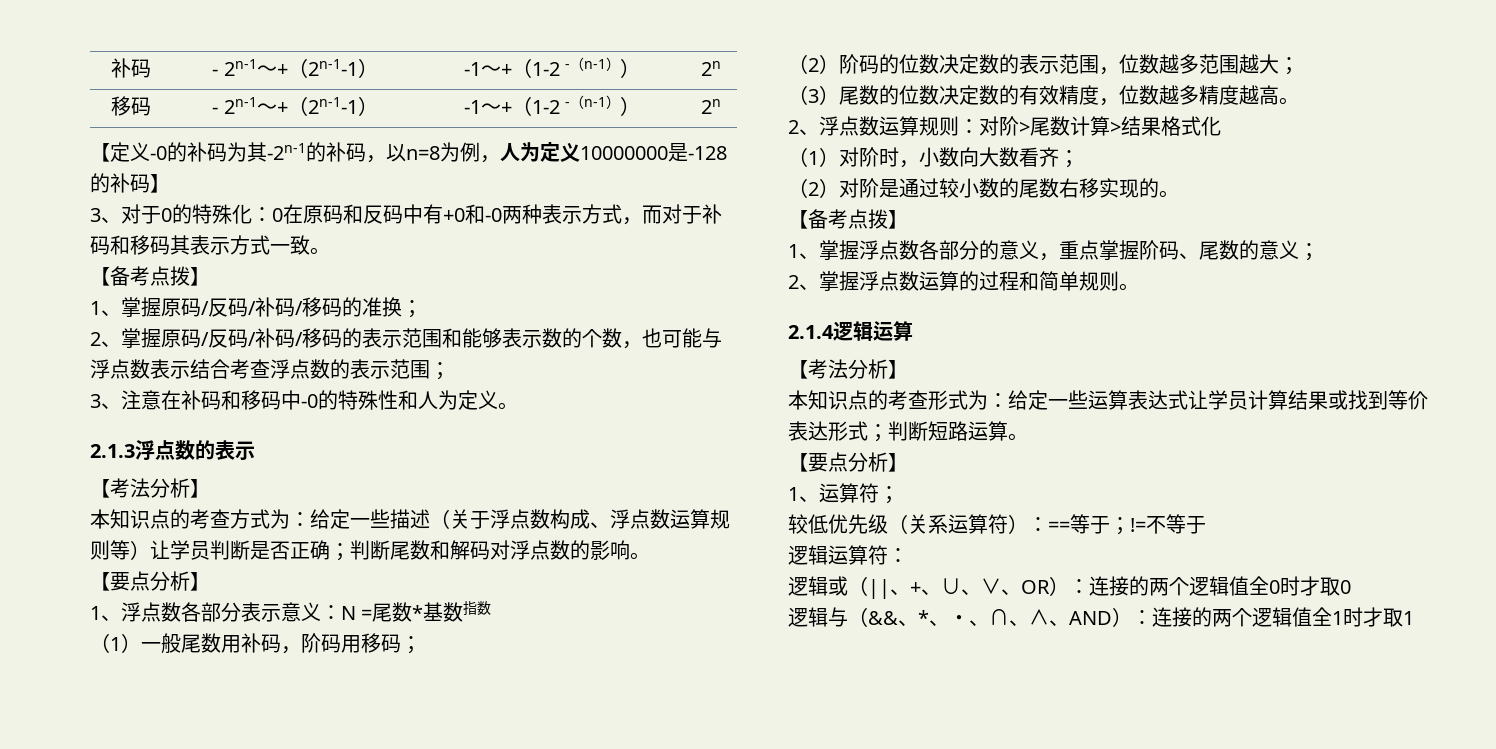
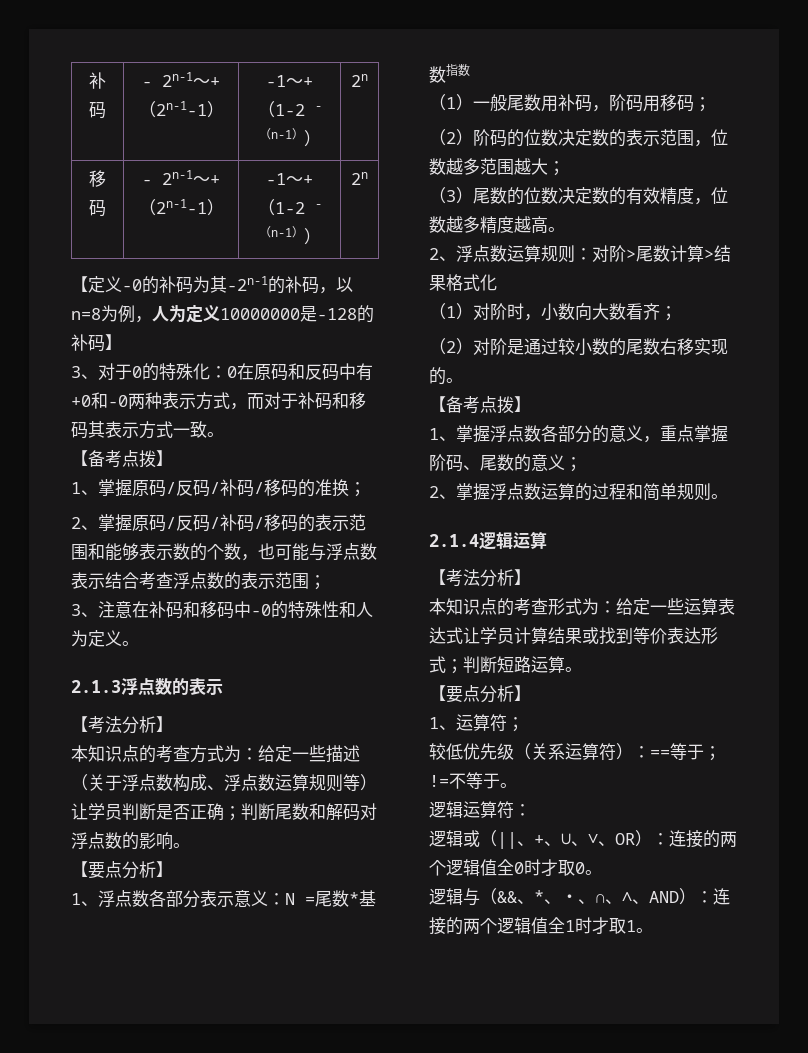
(1206, 525) none -> [500,783,517,788] 。
(1351, 587) none -> [585,870,602,875] 。
(1414, 618) none -> [636,928,653,933] 。

